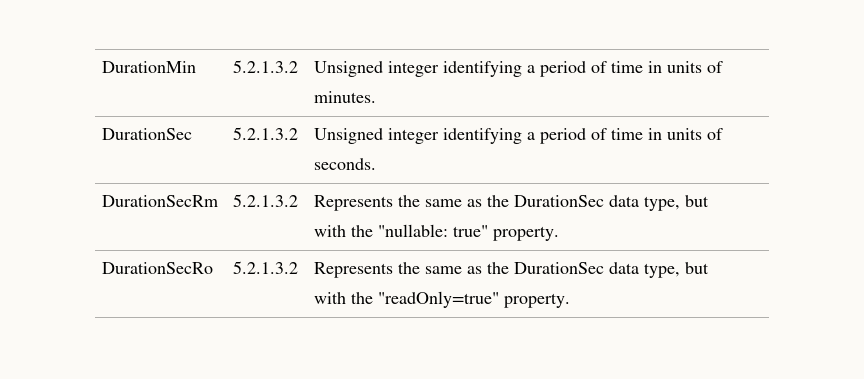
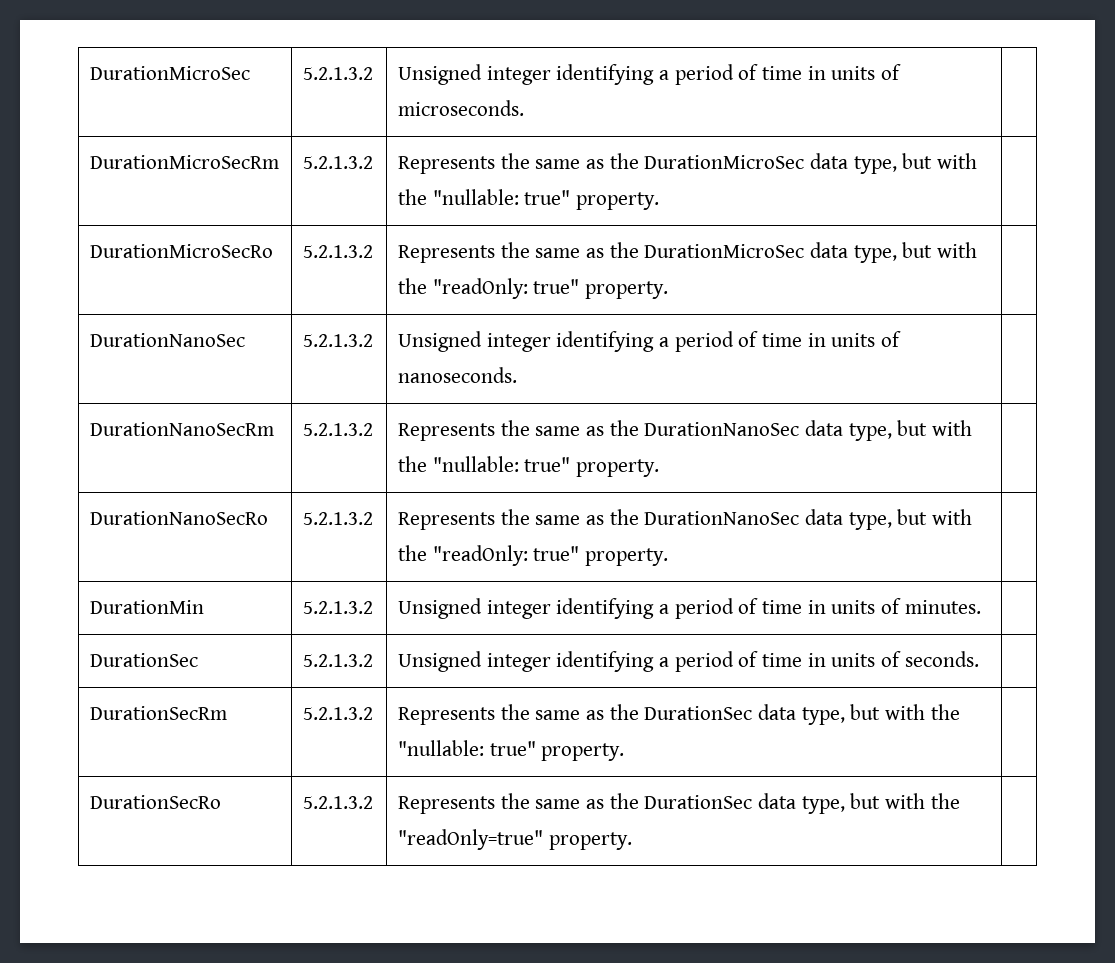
(102, 67) none -> [89,66,250,80] [302,67,373,80] [397,64,901,85] [397,100,524,116] [89,155,279,169] [302,156,373,169] [397,153,977,174] [397,189,659,210] [89,244,273,258] [302,245,373,258] [397,242,977,263] [397,278,668,299] [89,333,245,347] [302,334,373,347] [397,331,901,352] [397,367,517,383] [89,422,274,436] [302,423,373,436] [397,420,972,441] [397,456,659,477] [89,511,268,525] [302,512,373,525] [397,509,972,530] [397,545,668,566] DurationMicroSec | 5.2.1.3.2 | Unsigned integer identifying a period of time in units of microseconds. | // DurationMicroSecRm | 5.2.1.3.2 | Represents the same as the DurationMicroSec data type, but with the "nullable: true" property. | // DurationMicroSecRo | 5.2.1.3.2 | Represents the same as the DurationMicroSec data type, but with the "readOnly: true" property. | // DurationNanoSec | 5.2.1.3.2 | Unsigned integer identifying a period of time in units of nanoseconds. | // DurationNanoSecRm | 5.2.1.3.2 | Represents the same as the DurationNanoSec data type, but with the "nullable: true" property. | // DurationNanoSecRo | 5.2.1.3.2 | Represents the same as the DurationNanoSec data type, but with the "readOnly: true" property. | //

